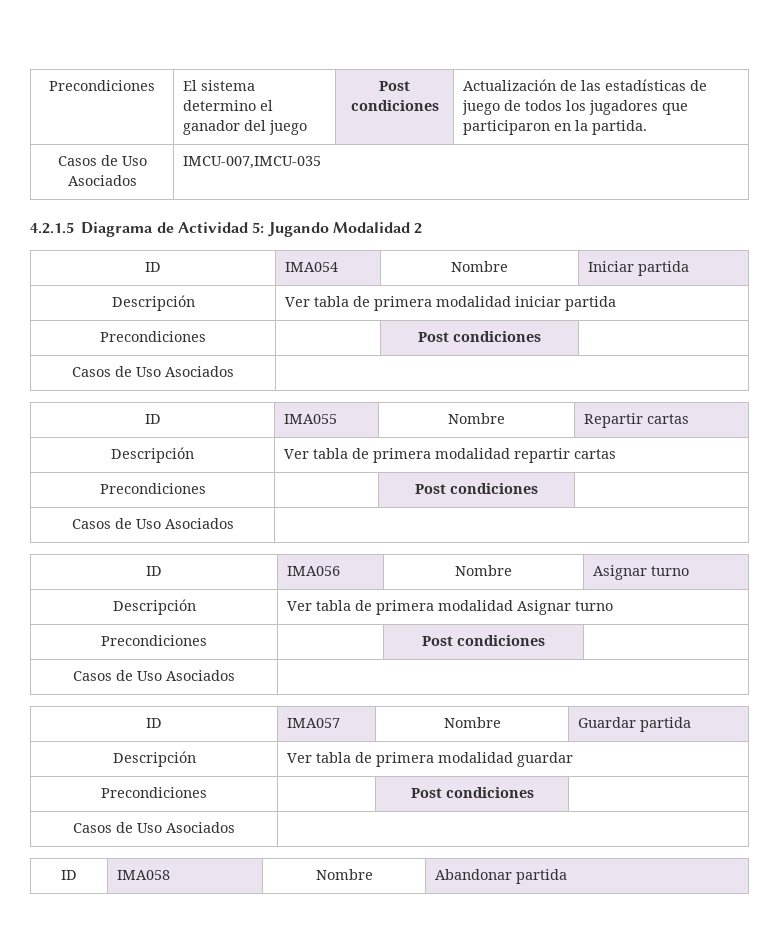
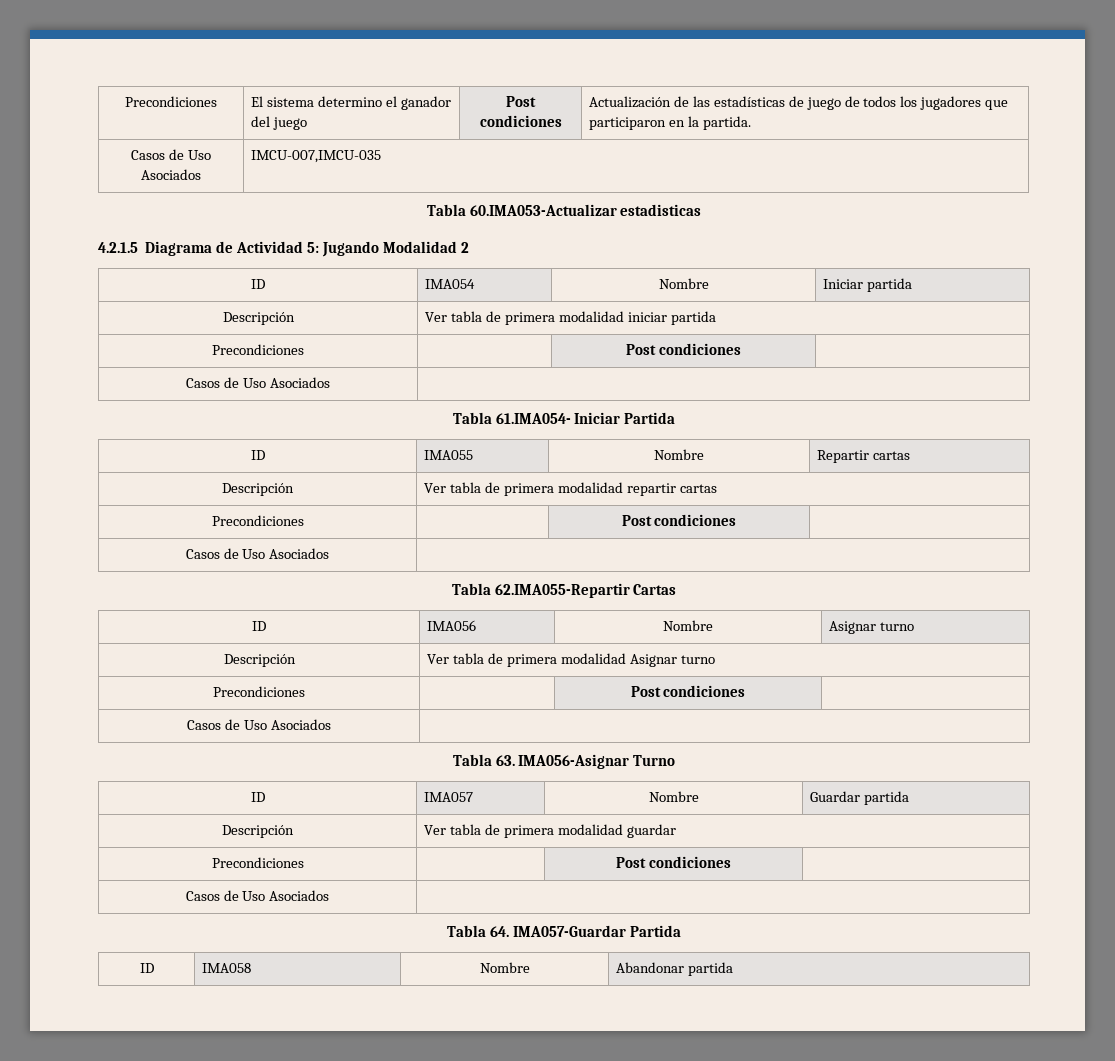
(321, 162) none -> [426,204,702,216] // Tabla 60.IMA053-Actualizar estadisticas
(234, 371) none -> [452,412,676,424] // Tabla 61.IMA054- Iniciar Partida
(234, 523) none -> [451,583,677,598] // Tabla 62.IMA055-Repartir Cartas
(235, 675) none -> [452,754,676,769] // Tabla 63. IMA056-Asignar Turno
(235, 827) none -> [447,925,681,937] // Tabla 64. IMA057-Guardar Partida

